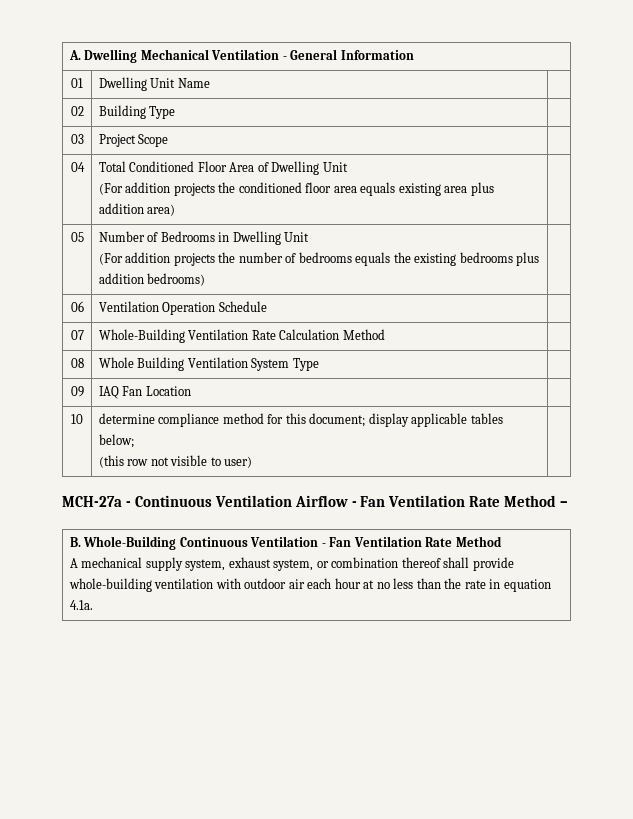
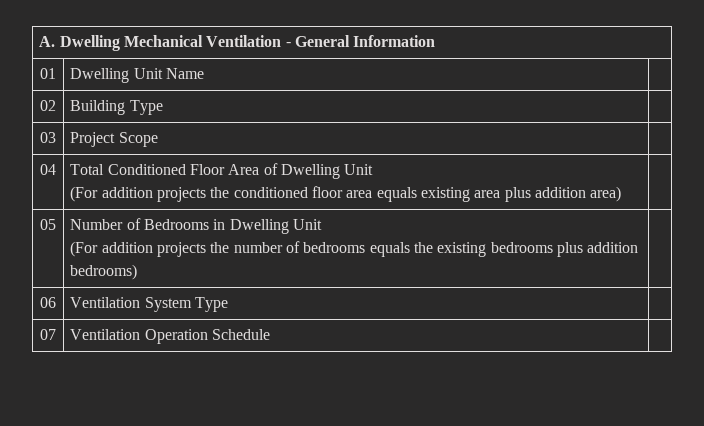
[162,301,267,315] Operation Schedule -> [144,297,228,312] System Type
[98,329,385,343] [70,358,84,368] [98,357,319,371] [70,386,84,397] [98,386,191,399] [71,414,83,424] [98,413,503,427] [98,434,134,448] [98,455,253,468] [62,495,569,507] [69,536,502,550] [69,557,514,571] [68,578,551,592] [69,600,93,610] Whole-Building Ventilation Rate Calculation Method | // 08 | Whole Building Ventilation System Type | // 09 | IAQ Fan Location | // 10 | determine compliance method for this document; display applicable tables below; // (this row not visible to user) | // MCH-27a - Continuous Ventilation Airflow - Fan Ventilation Rate Method – // B. Whole-Building Continuous Ventilation - Fan Ventilation Rate Method // A mechanical supply system, exhaust system, or combination thereof shall provide whole-building ventilation with outdoor air each hour at no less than the rate in equation 4.1a. -> [70,329,270,344] Ventilation Operation Schedule |

